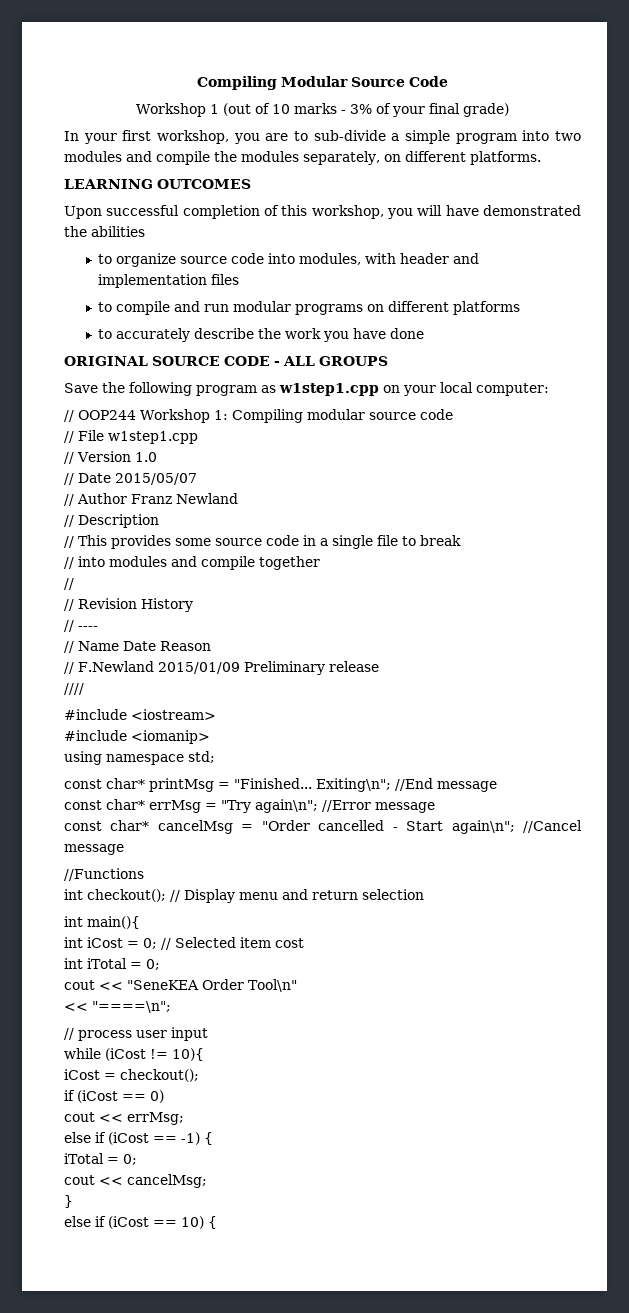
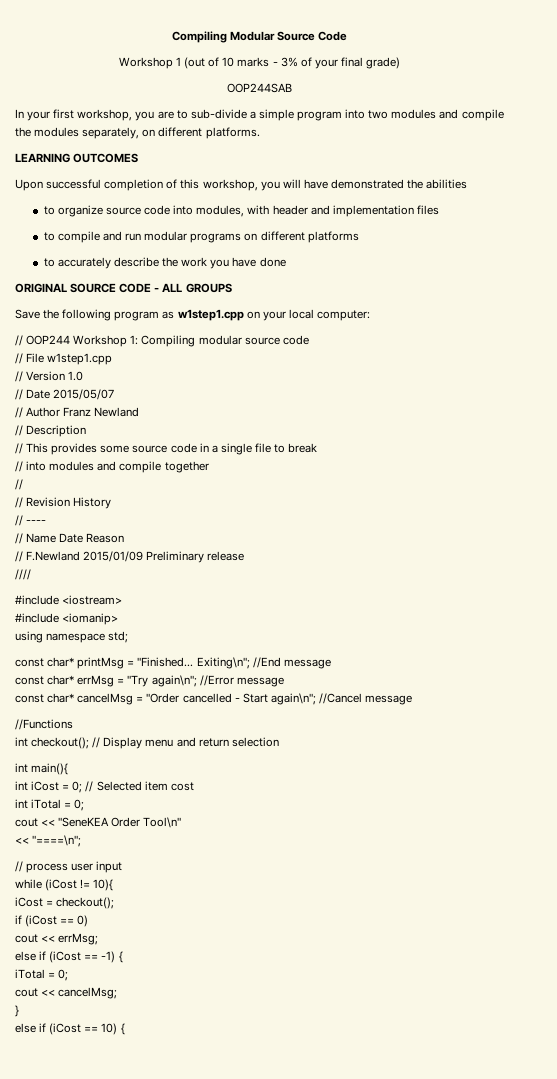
(509, 110) none -> [227,83,292,93] // OOP244SAB

